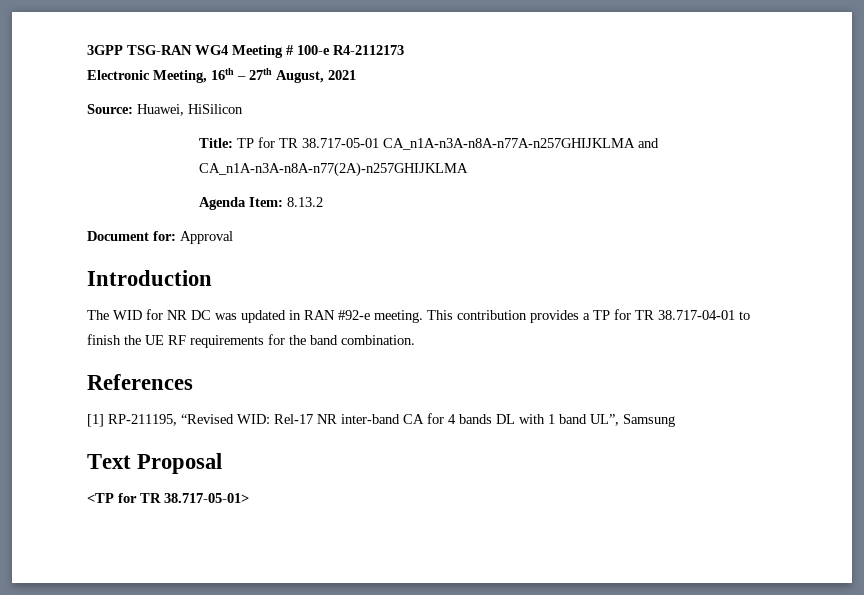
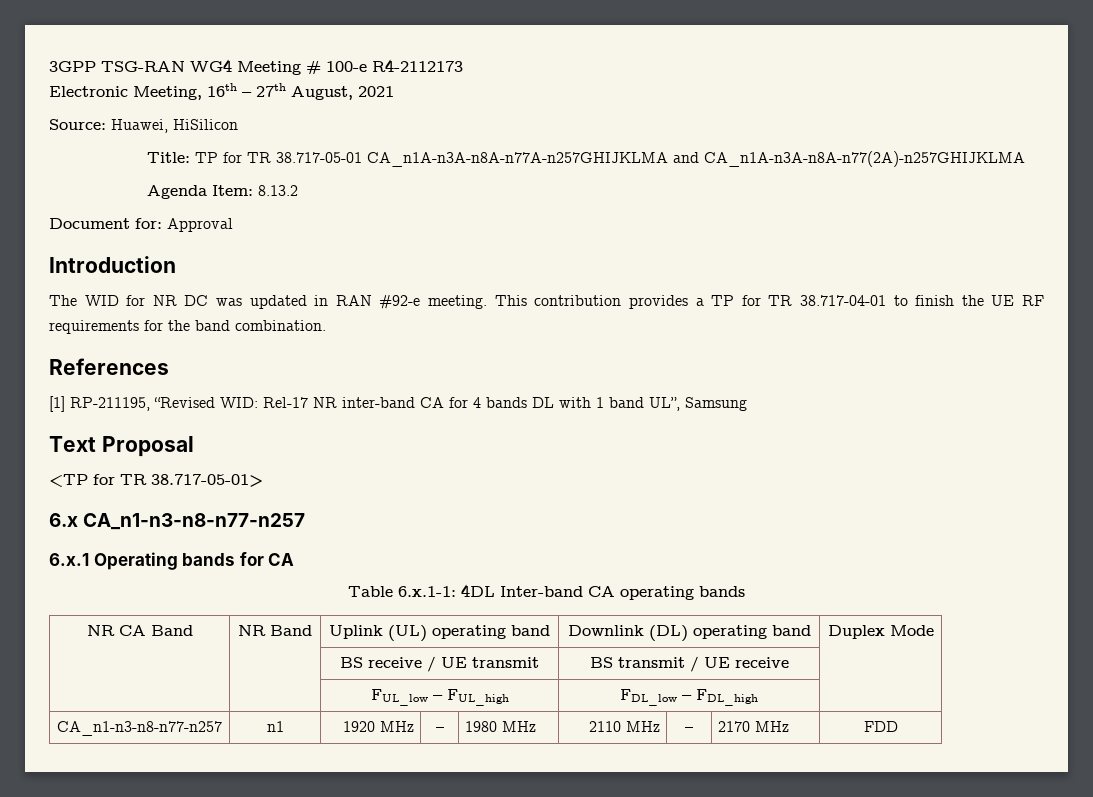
(249, 498) none -> [49,513,306,530] [49,552,295,570] [348,584,745,600] [86,625,193,636] [238,625,312,636] [329,625,550,642] [567,625,811,642] [827,625,934,639] [340,656,539,672] [589,656,789,672] [370,689,509,706] [620,689,758,706] [57,721,222,736] [266,721,284,732] [342,721,414,732] [435,727,444,732] [465,721,537,732] [588,721,660,732] [685,727,693,732] [718,721,790,732] [863,721,898,732] // 6.x CA_n1-n3-n8-n77-n257 // 6.x.1 Operating bands for CA // Table 6.x.1-1: 4DL Inter-band CA operating bands // NR CA Band | NR Band | Uplink (UL) operating band | Downlink (DL) operating band | Duplex Mode // | | BS receive / UE transmit | BS transmit / UE receive | // | | FUL_low – FUL_high | FDL_low – FDL_high | // CA_n1-n3-n8-n77-n257 | n1 | 1920 MHz | – | 1980 MHz | 2110 MHz | – | 2170 MHz | FDD

